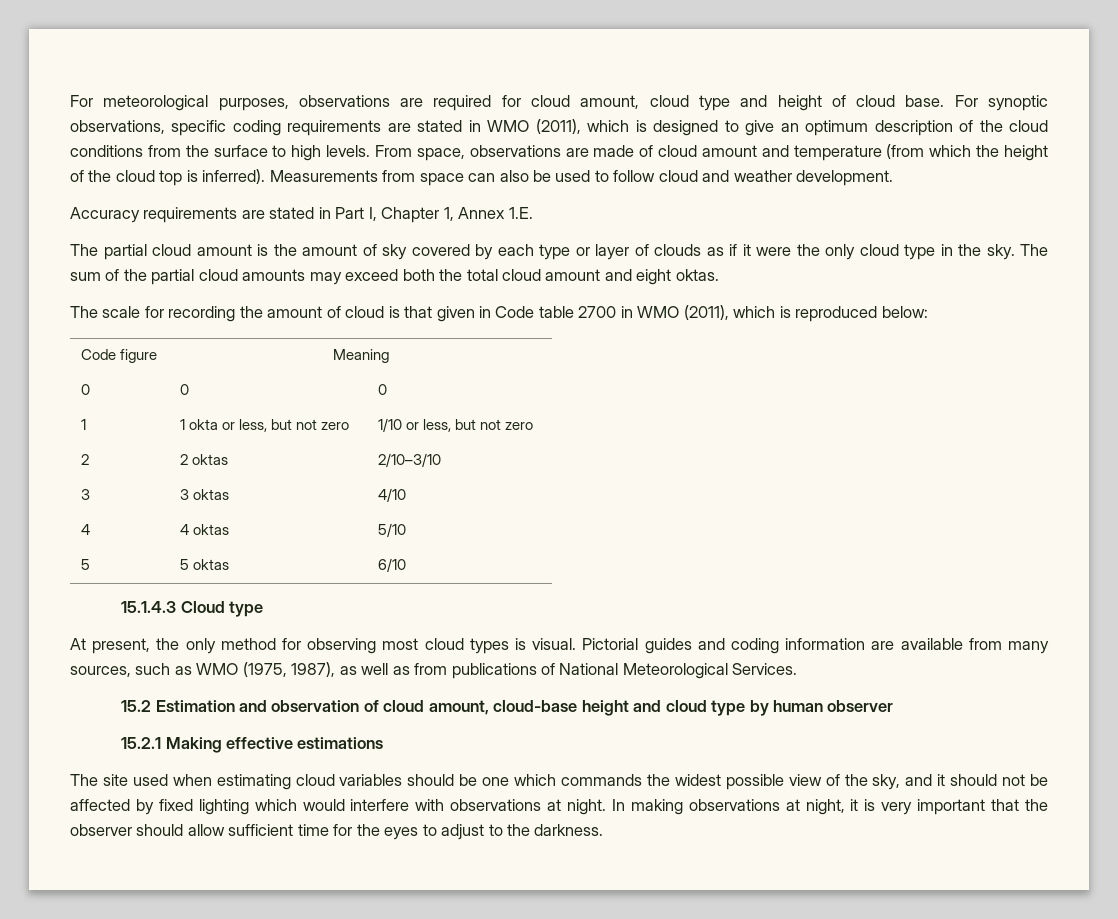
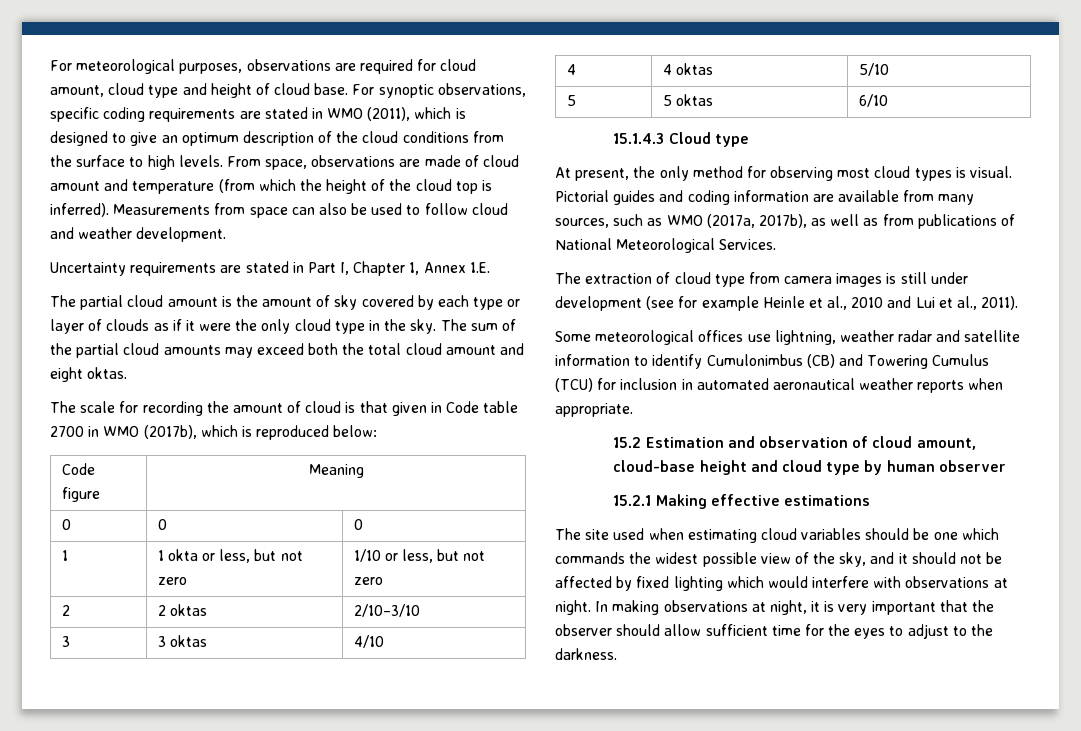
[70,207,140,223] Accuracy -> [50,262,126,276] Uncertainty
[683,305,729,320] (2011), -> [143,425,197,439] (2017b),
[242,662,336,677] (1975, 1987), -> [706,214,807,228] (2017a, 2017b),
(798, 669) none -> [555,272,968,287] [555,296,1019,311] [555,330,1021,345] [555,354,990,369] [555,378,1004,393] [555,403,633,417] // The extraction of cloud type from camera images is still under development (see for example Heinle et al., 2010 and Lui et al., 2011). // Some meteorological offices use lightning, weather radar and satellite information to identify Cumulonimbus (CB) and Towering Cumulus (TCU) for inclusion in automated aeronautical weather reports when appropriate.

